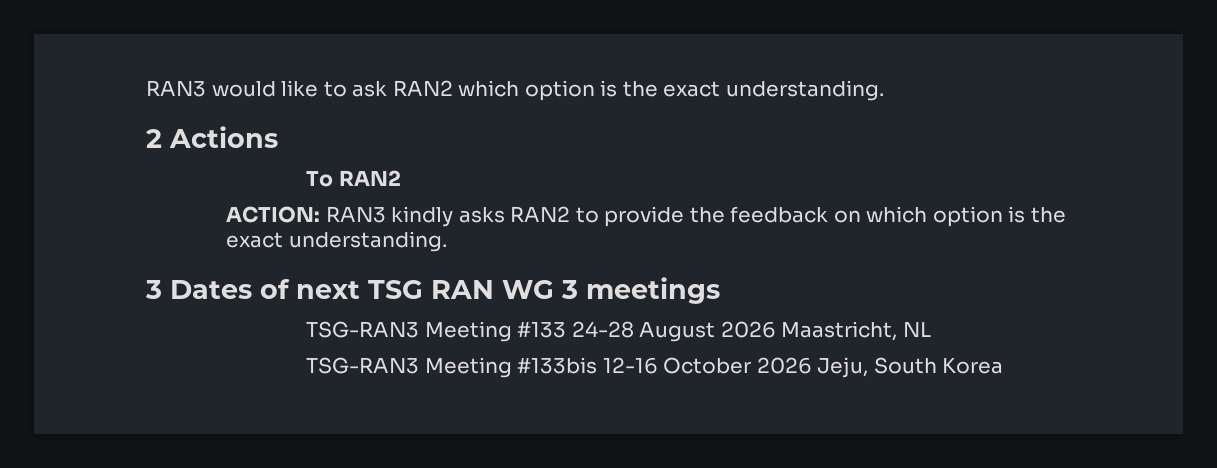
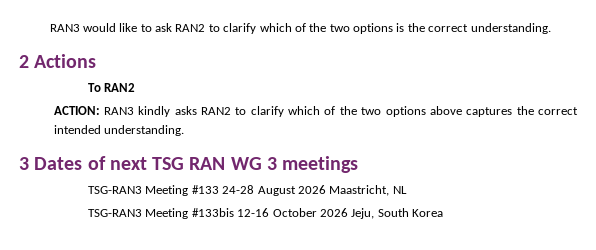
[458,80,721,101] which option is the exact -> [208,23,469,34] to clarify which of the two options is the correct
[604,206,1066,227] [225,232,283,248] provide the feedback on which option is the exact -> [250,106,578,117] [53,125,101,134] clarify which of the two options above captures the correct intended

